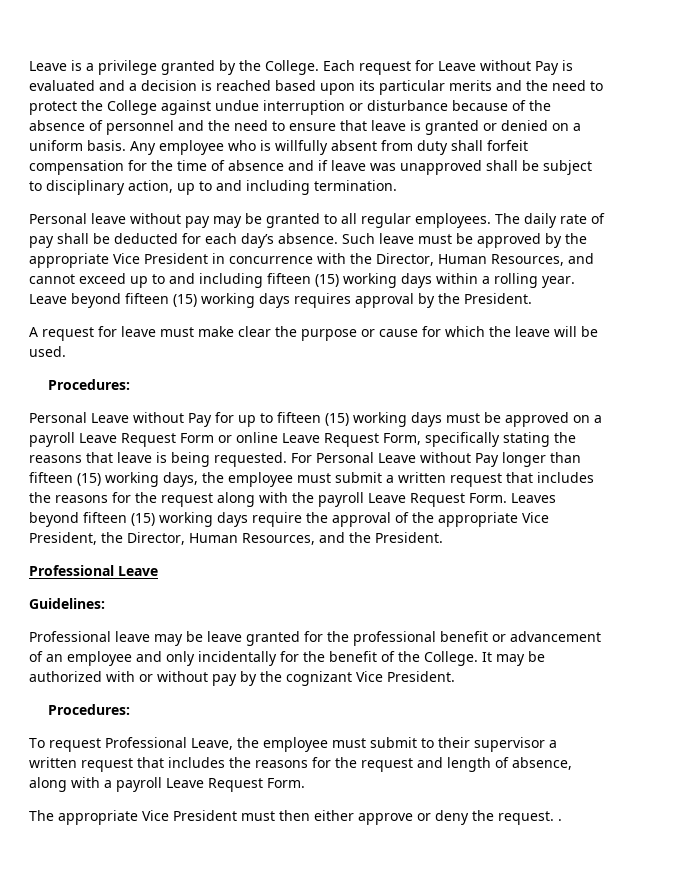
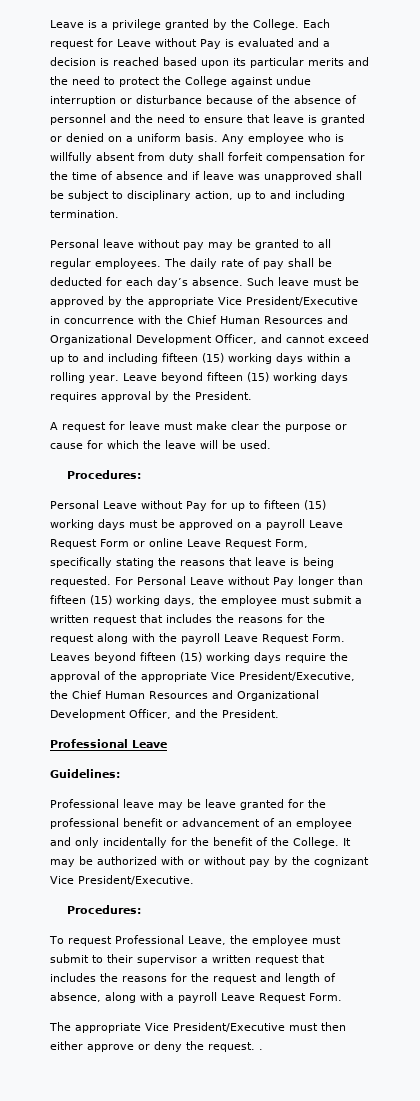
[144,253,208,264] President -> [246,296,358,306] President/Executive
[376,253,564,266] Director, Human Resources, -> [187,315,348,324] [50,334,257,345] Chief Human Resources and Organizational Development Officer,
[29,532,315,545] President, the Director, Human Resources, -> [239,671,355,681] [50,690,319,701] [50,709,171,720] President/Executive, the Chief Human Resources and Organizational Development Officer,
[387,671,455,682] President. -> [78,875,194,885] President/Executive.
[173,810,237,821] President -> [173,1022,285,1032] President/Executive

